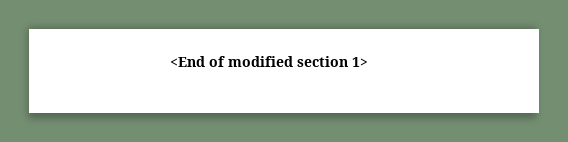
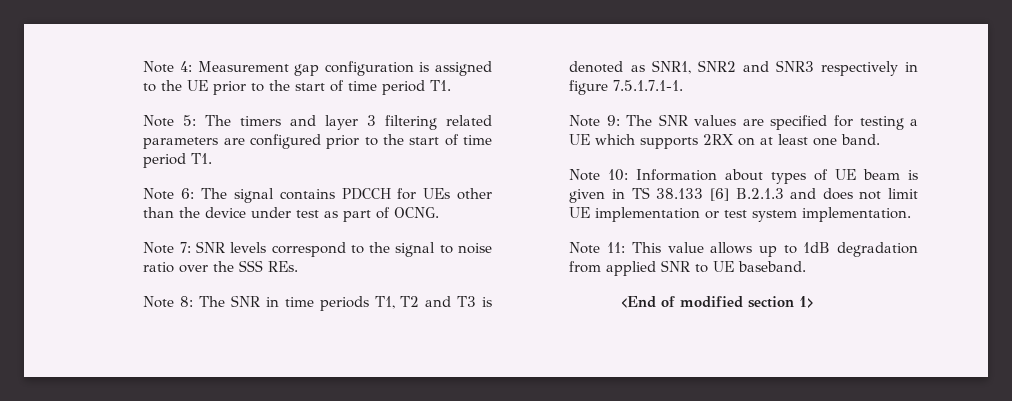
(170, 61) none -> [143,61,492,76] [143,80,452,95] [143,115,493,130] [143,134,493,149] [143,153,213,168] [143,188,493,203] [143,207,440,222] [143,241,492,257] [143,260,299,273] [143,295,492,311] [569,60,918,76] [569,80,684,95] [569,114,918,130] [569,134,881,149] [569,169,918,184] [569,187,918,203] [569,207,912,222] [569,242,918,257] [569,260,807,276] Note 4: Measurement gap configuration is assigned to the UE prior to the start of time period T1. // Note 5: The timers and layer 3 filtering related parameters are configured prior to the start of time period T1. // Note 6: The signal contains PDCCH for UEs other than the device under test as part of OCNG. // Note 7: SNR levels correspond to the signal to noise ratio over the SSS REs. // Note 8: The SNR in time periods T1, T2 and T3 is denoted as SNR1, SNR2 and SNR3 respectively in figure 7.5.1.7.1-1. // Note 9: The SNR values are specified for testing a UE which supports 2RX on at least one band. // Note 10: Information about types of UE beam is given in TS 38.133 [6] B.2.1.3 and does not limit UE implementation or test system implementation. // Note 11: This value allows up to 1dB degradation from applied SNR to UE baseband. //

